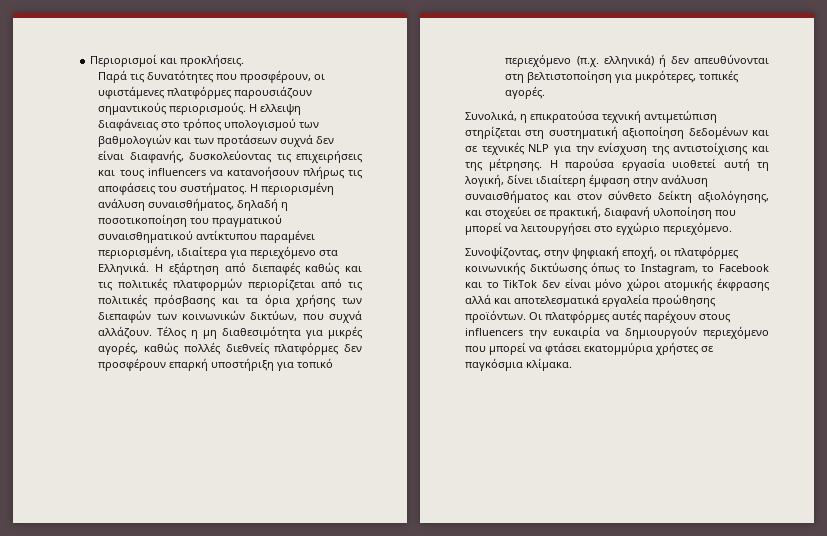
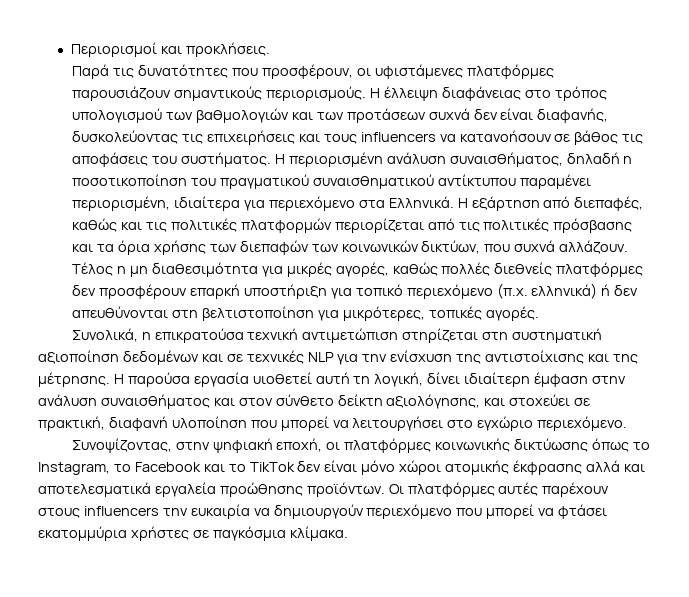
[260,104,302,115] ελλειψη -> [383,86,438,101] έλλειψη
[302,166,345,179] πλήρως -> [554,130,619,145] σε βάθος
[251,262,301,275] διεπαφές -> [574,196,644,211] διεπαφές,

